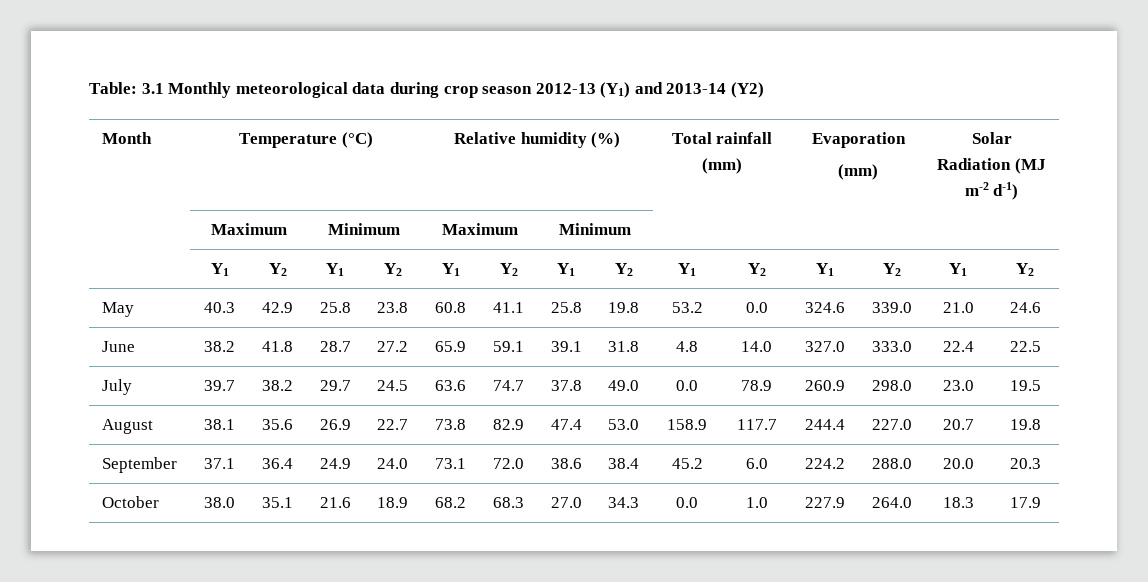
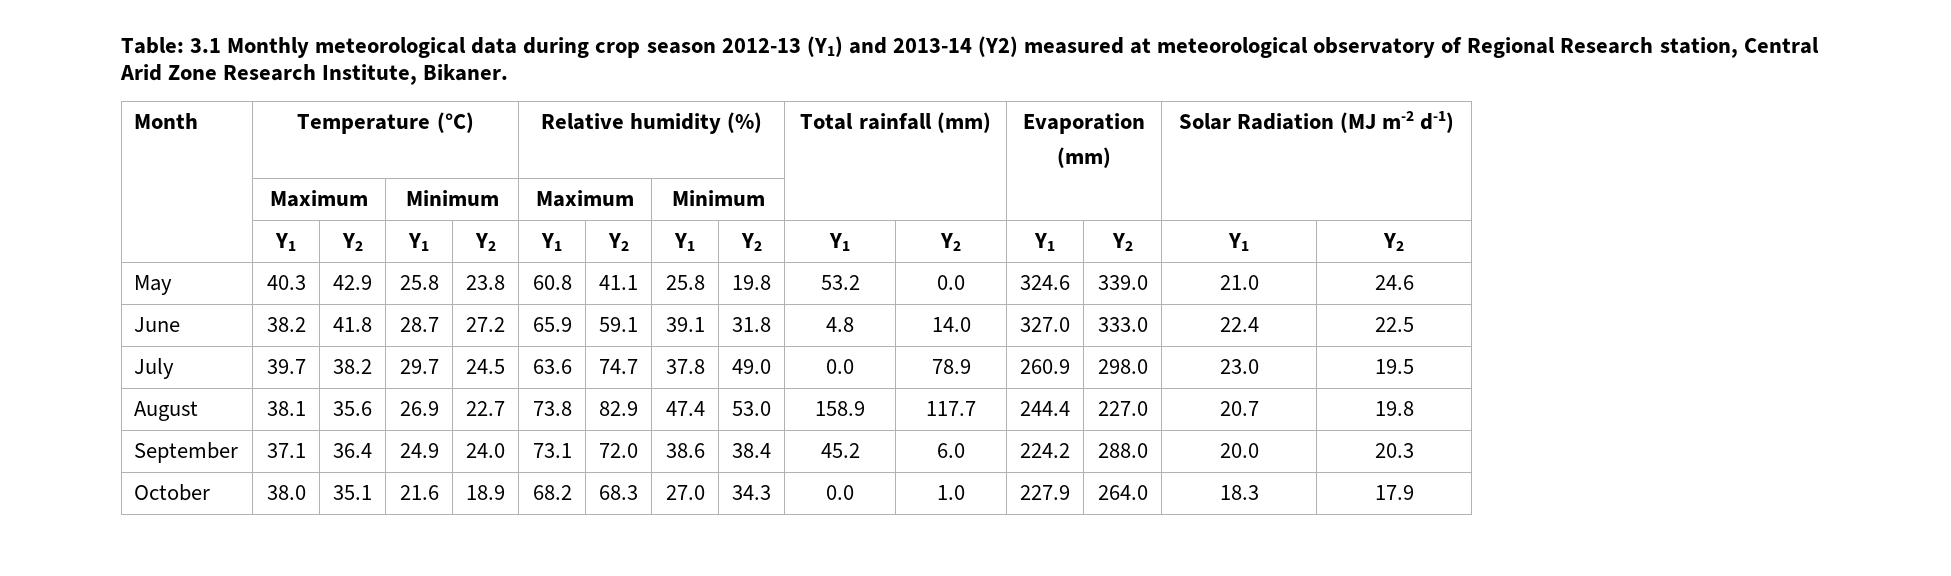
(765, 90) none -> [1023,37,1819,58] [120,64,509,85] measured at meteorological observatory of Regional Research station, Central Arid Zone Research Institute, Bikaner.

